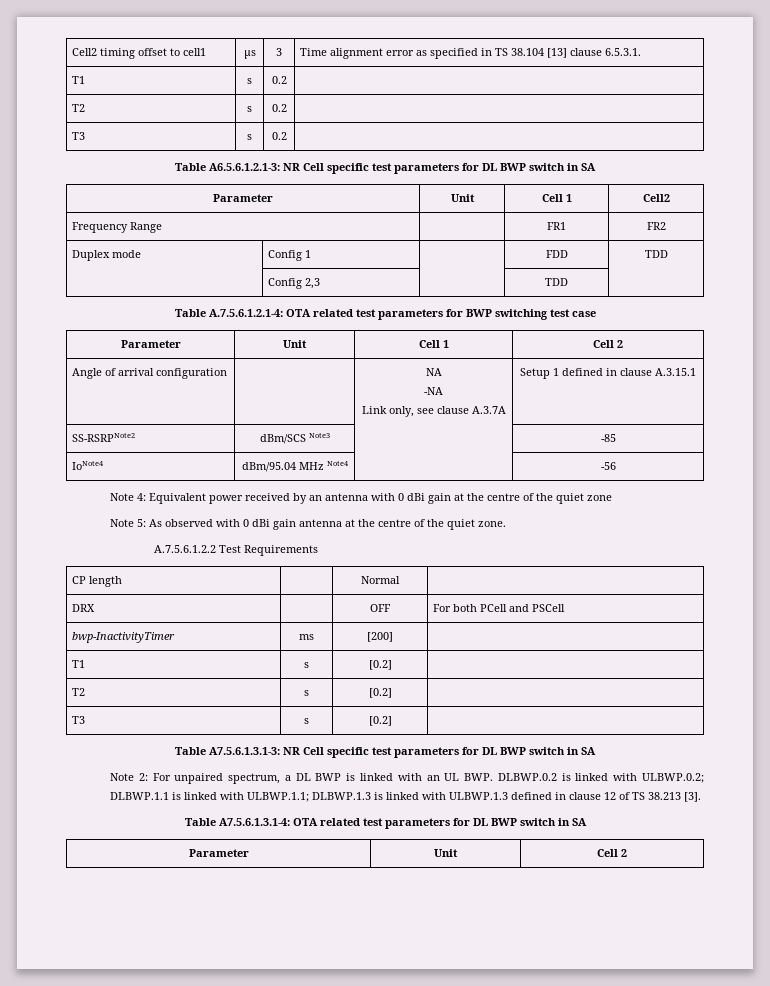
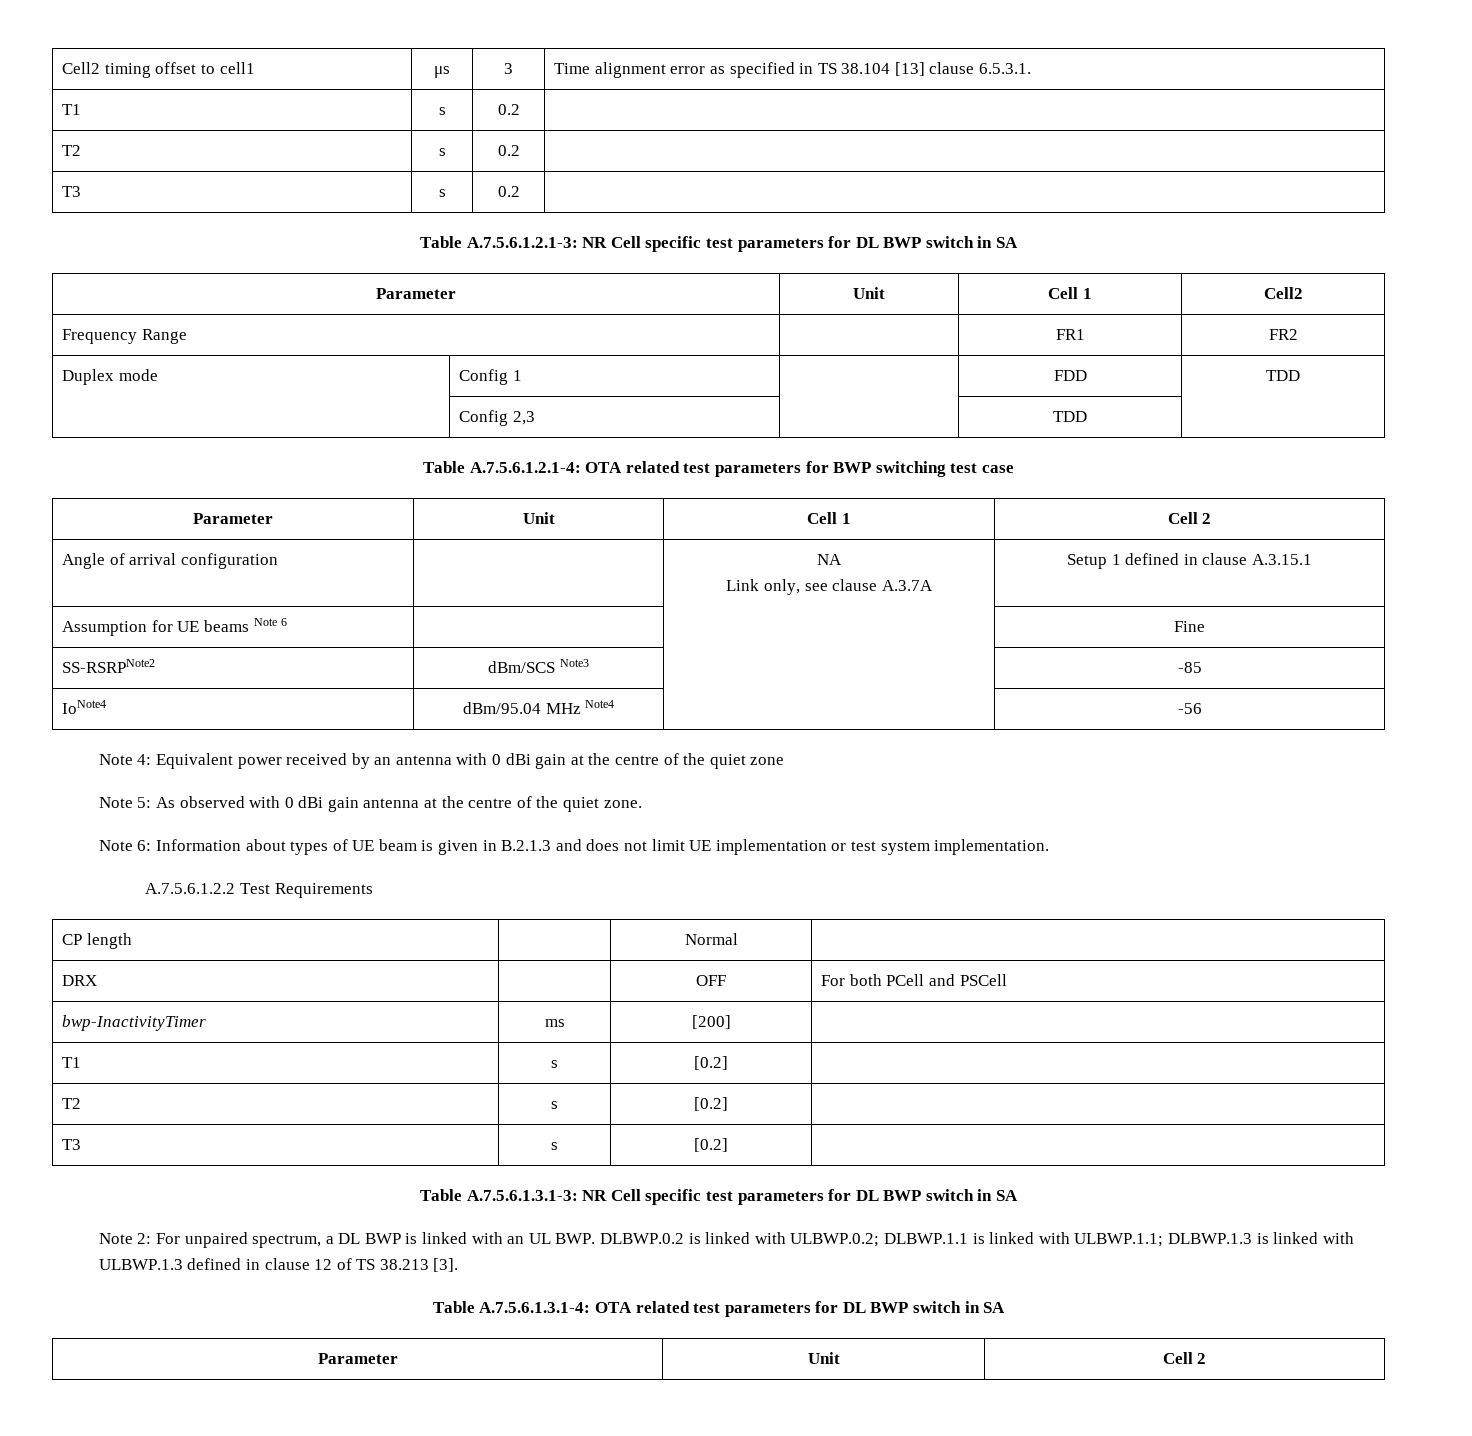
[209,163,280,171] A6.5.6.1.2.1-3: -> [466,237,578,248] A.7.5.6.1.2.1-3:
[424,387,443,395] // -NA -> (842, 559) none
(696, 372) none -> [62,618,288,636] [1174,621,1205,632] // Assumption for UE beams Note 6 | | | Fine
(506, 524) none -> [98,839,1050,855] // Note 6: Information about types of UE beam is given in B.2.1.3 and does not limit UE implementation or test system implementation.
[209,747,280,755] A7.5.6.1.3.1-3: -> [466,1190,578,1201] A.7.5.6.1.3.1-3:
[218,818,290,826] A7.5.6.1.3.1-4: -> [479,1302,591,1313] A.7.5.6.1.3.1-4:

